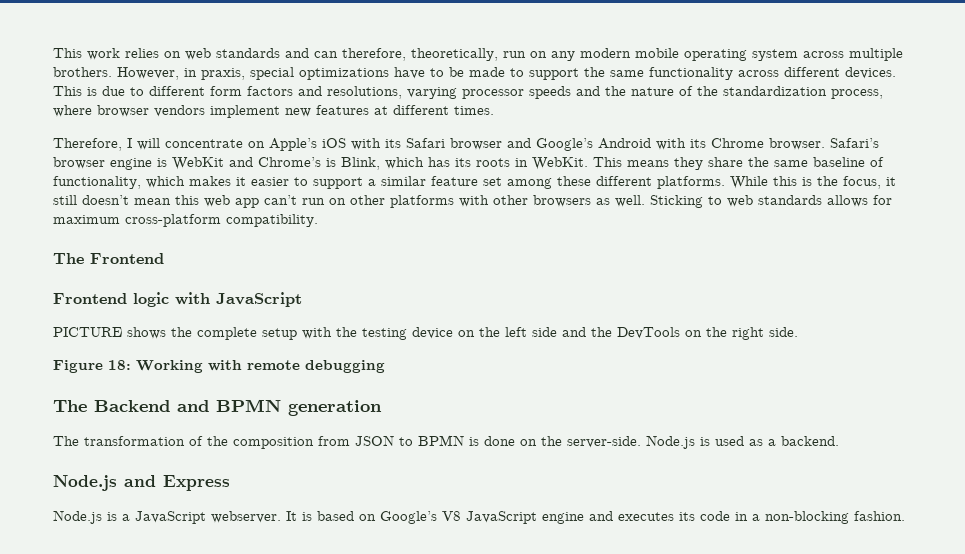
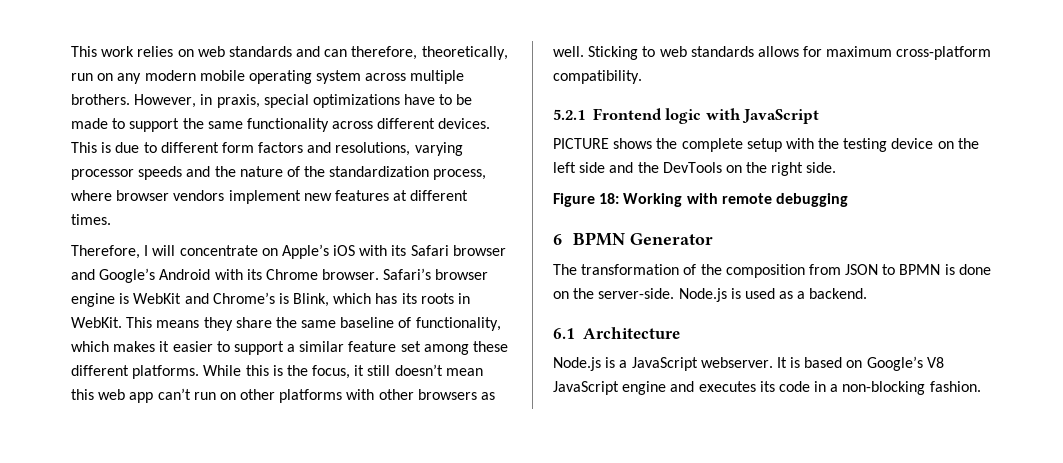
[53,253,164,264] The Frontend // -> [553,109,585,120] 5.2.1
[53,399,382,416] The Backend and BPMN generation -> [553,232,714,246] 6 BPMN Generator
[53,475,230,491] Node.js and Express -> [553,327,680,339] 6.1 Architecture

